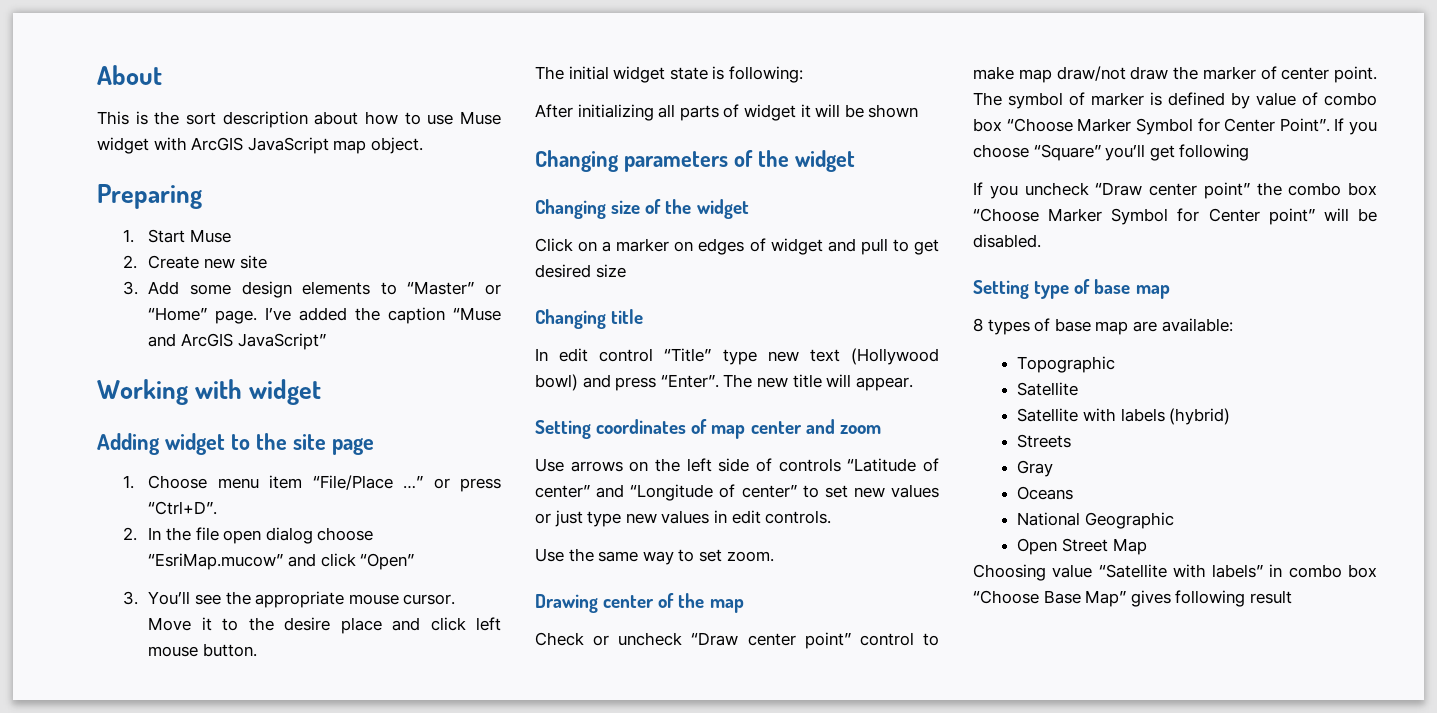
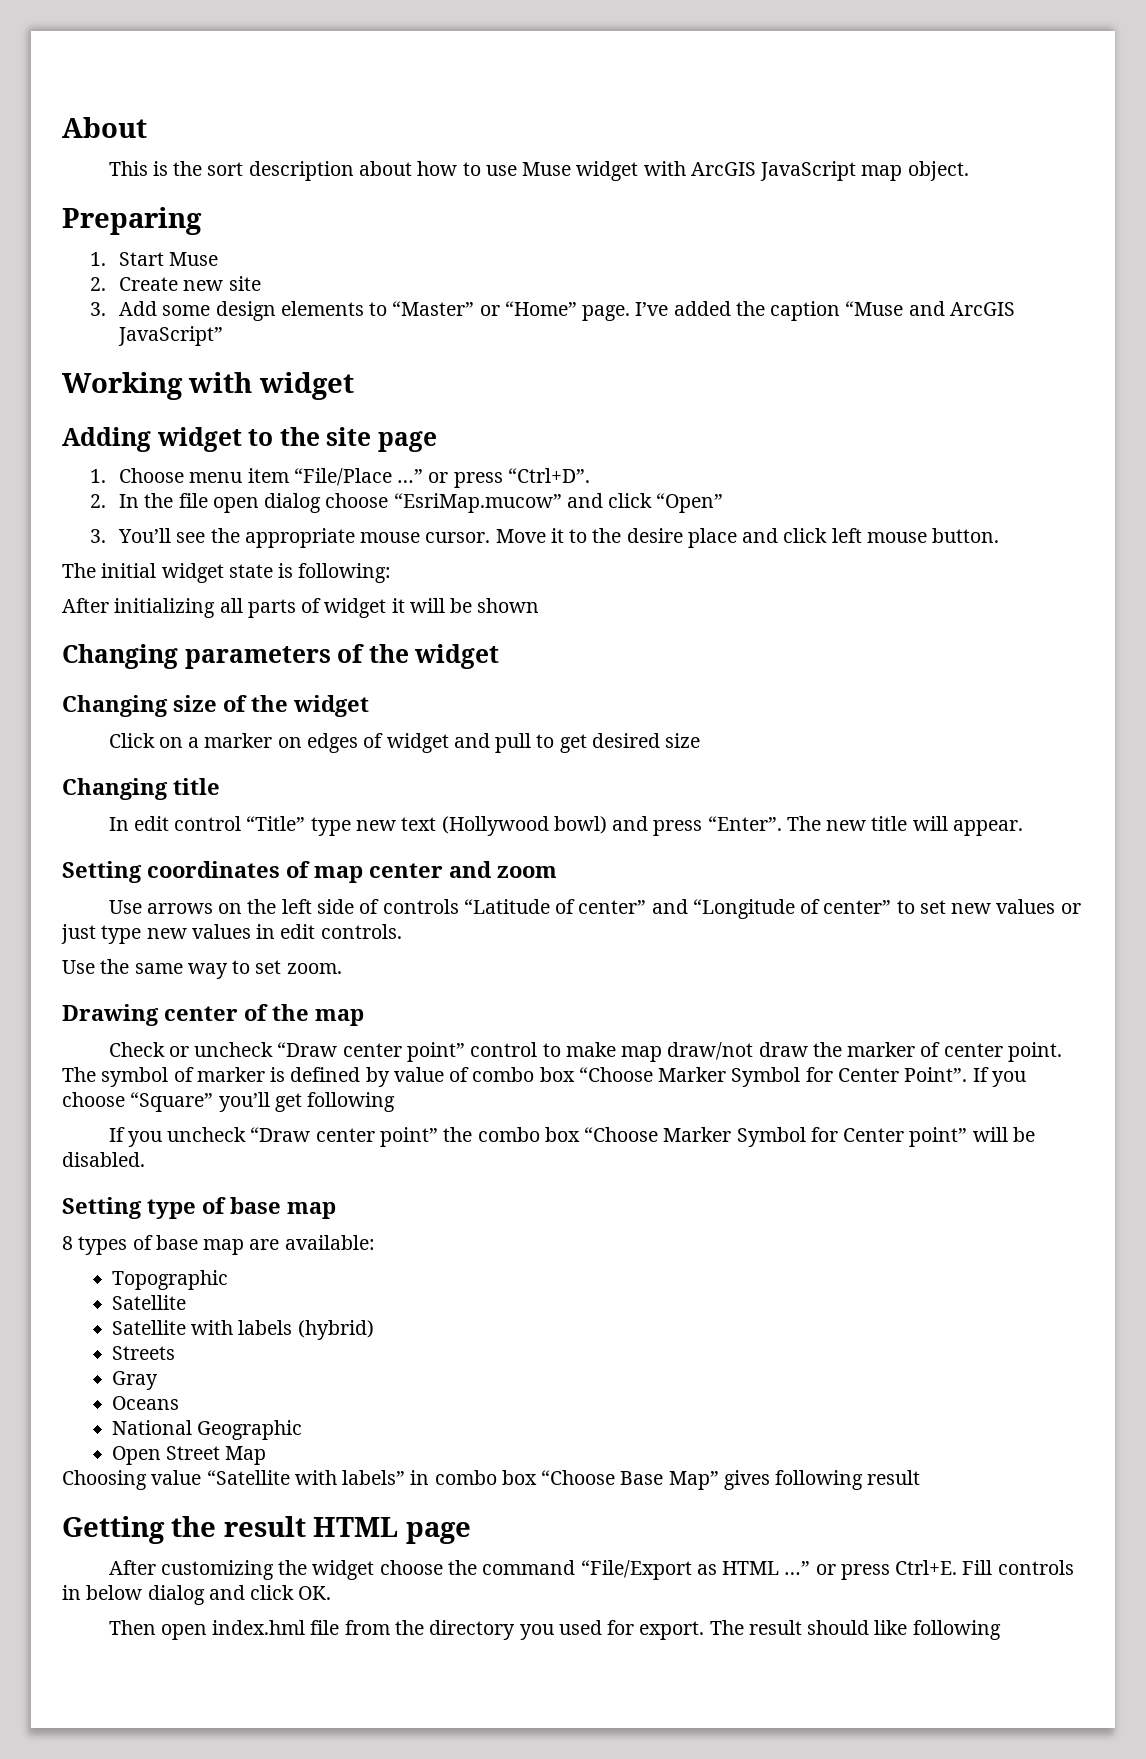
(1292, 597) none -> [62,1516,471,1544] [108,1560,1074,1580] [62,1585,332,1605] [108,1620,1001,1640] // Getting the result HTML page // After customizing the widget choose the command “File/Export as HTML …” or press Ctrl+E. Fill controls in below dialog and click OK. // Then open index.hml file from the directory you used for export. The result should like following

